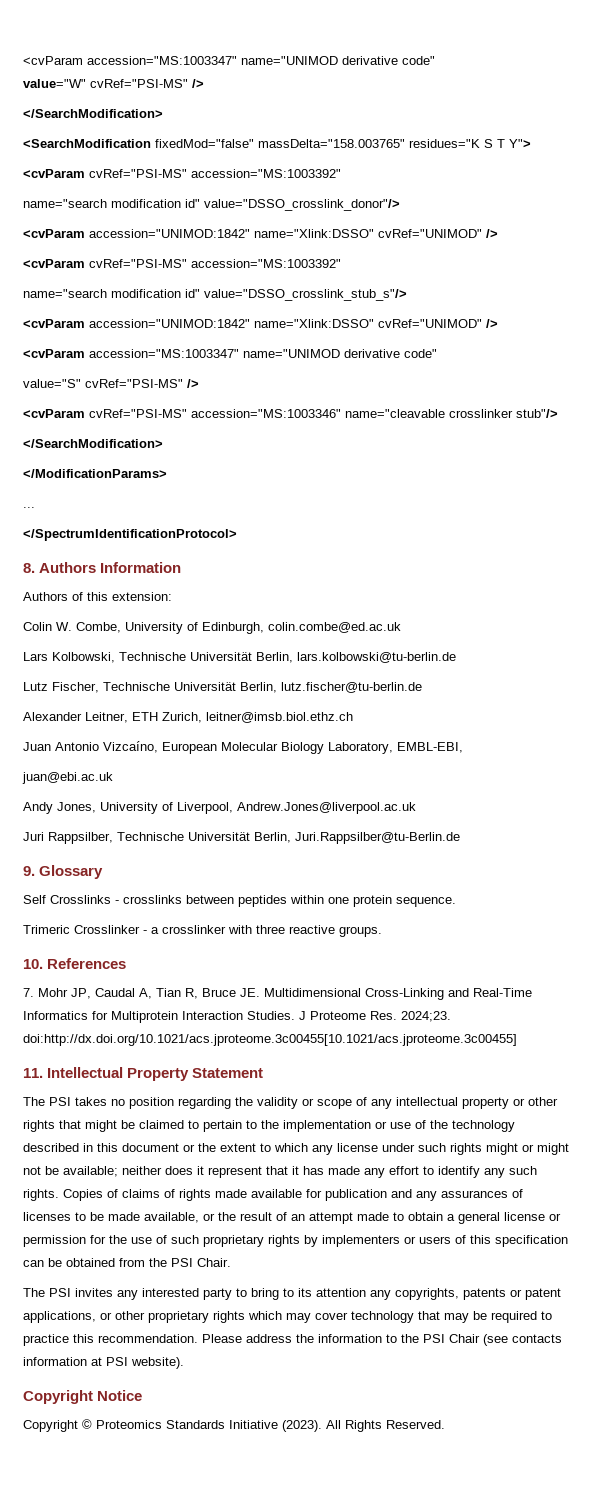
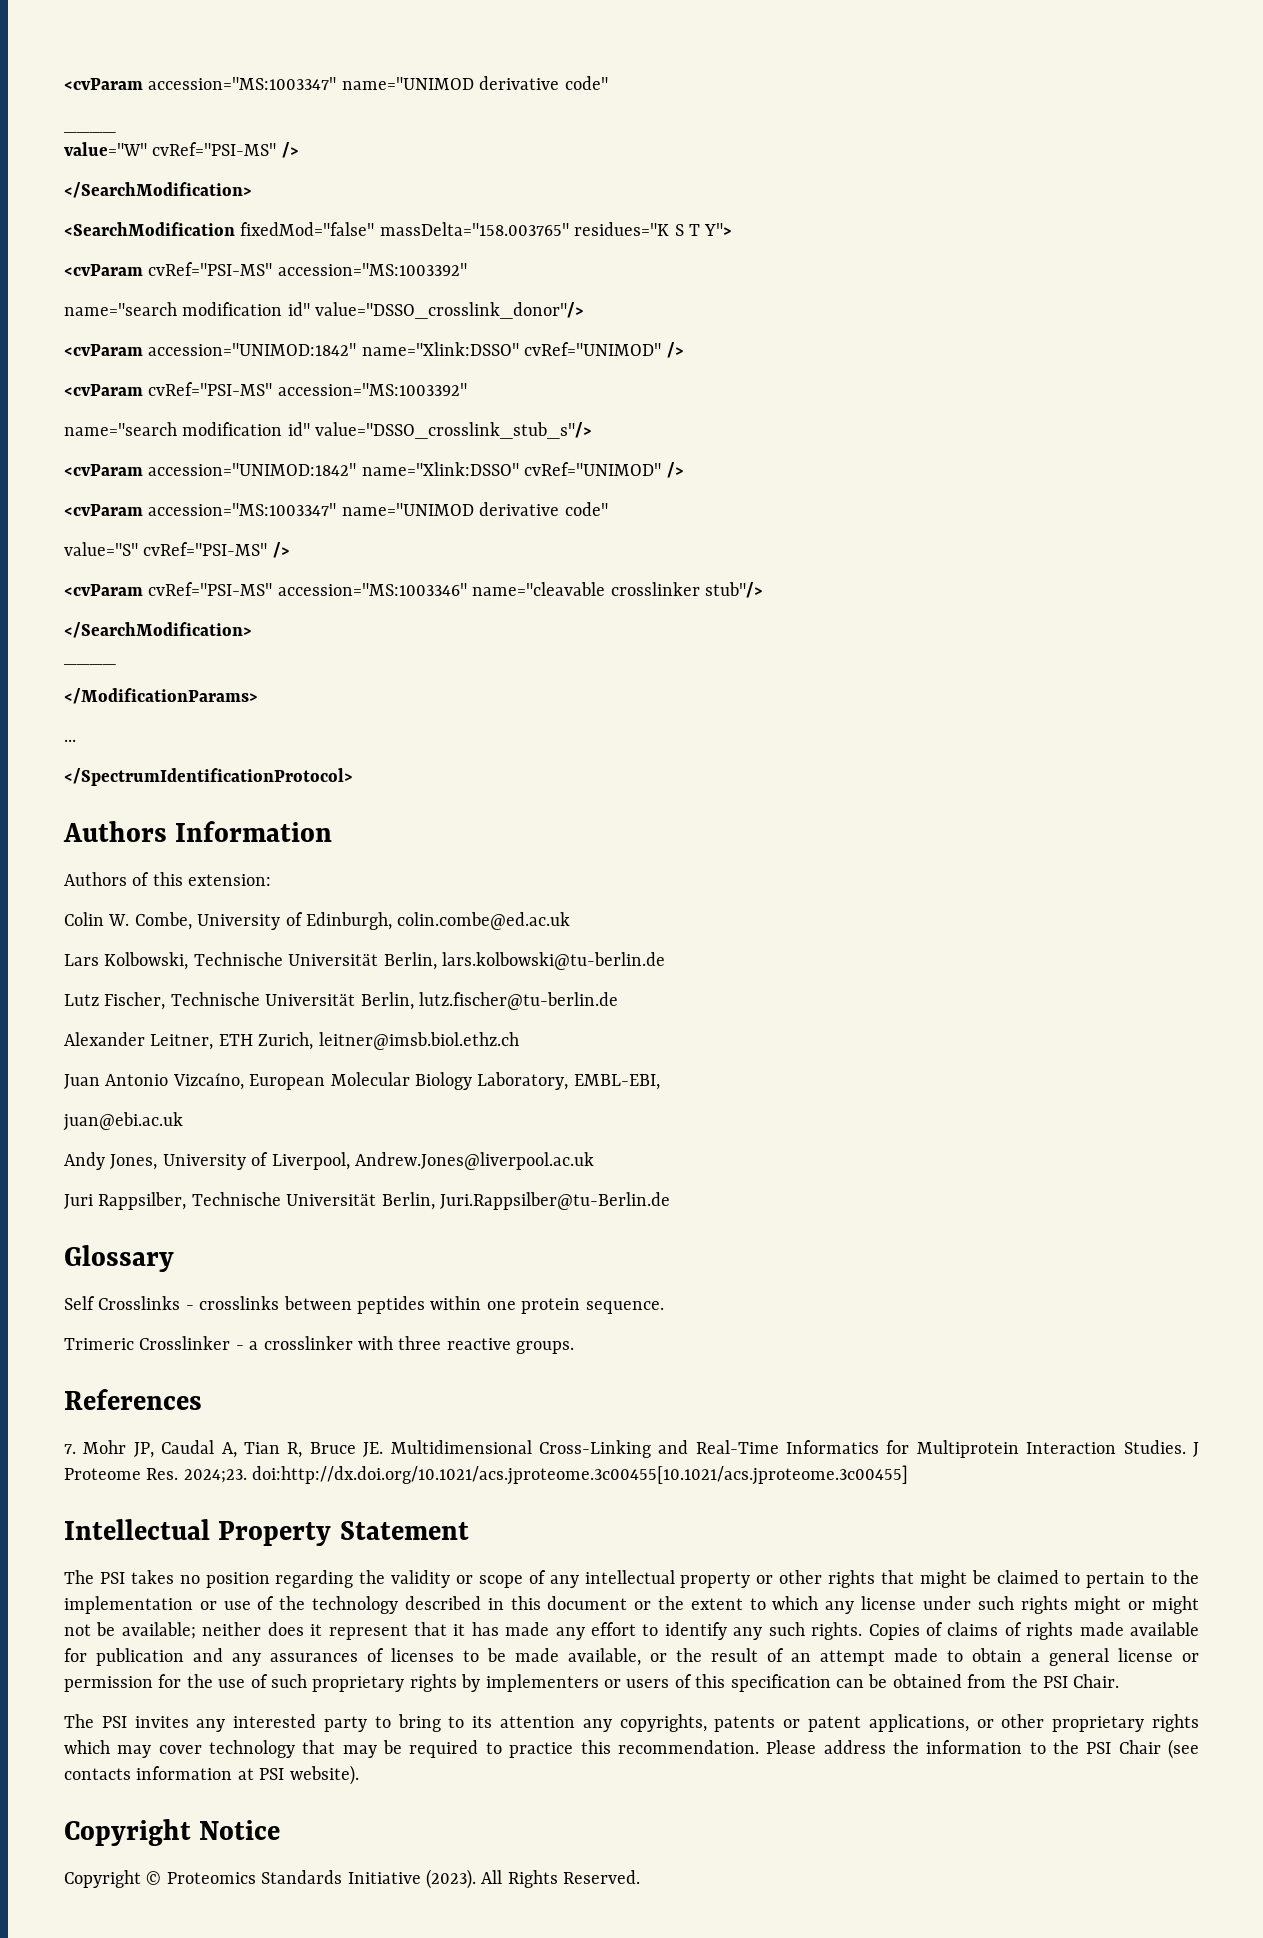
[23,56,435,65] <cvParam accession="MS:1003347" name="UNIMOD derivative code" -> [64,76,608,90] [64,130,116,133] <cvParam accession="MS:1003347" name="UNIMOD derivative code" // ____
(163, 443) none -> [64,662,116,665] // ____
[23,563,35,573] 8. -> (353, 777) none
[23,866,35,876] 9. -> (670, 1201) none
[23,959,43,969] 10. -> (575, 1347) none
[23,1068,43,1078] 11. -> (909, 1475) none

